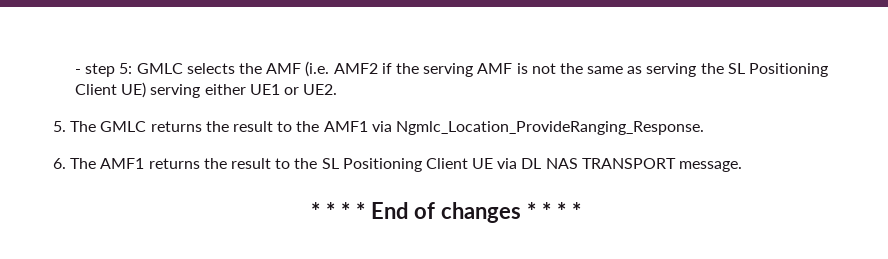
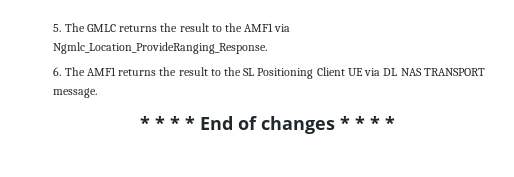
[75,61,828,77] [75,82,338,98] - step 5: GMLC selects the AMF (i.e. AMF2 if the serving AMF is not the same as serving the SL Positioning Client UE) serving either UE1 or UE2. // -> (53, 28) none

